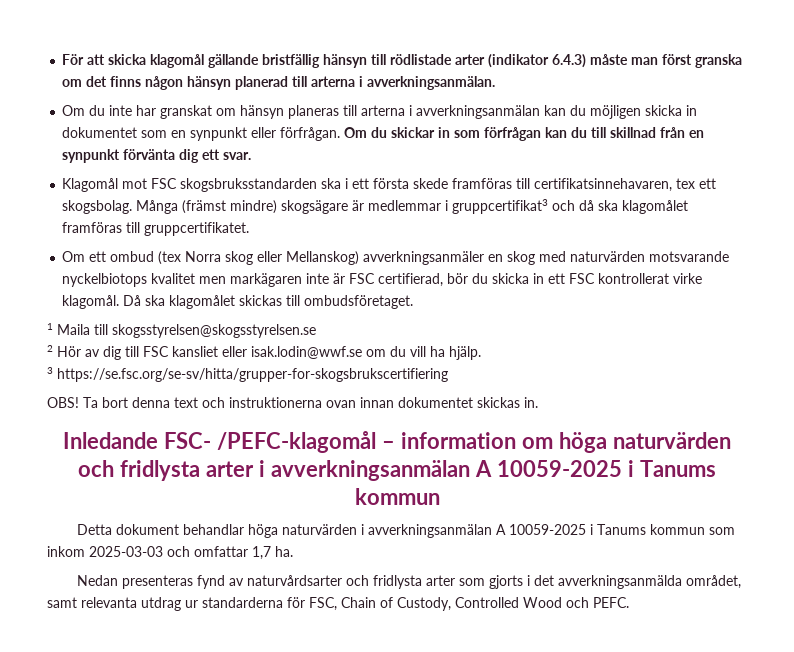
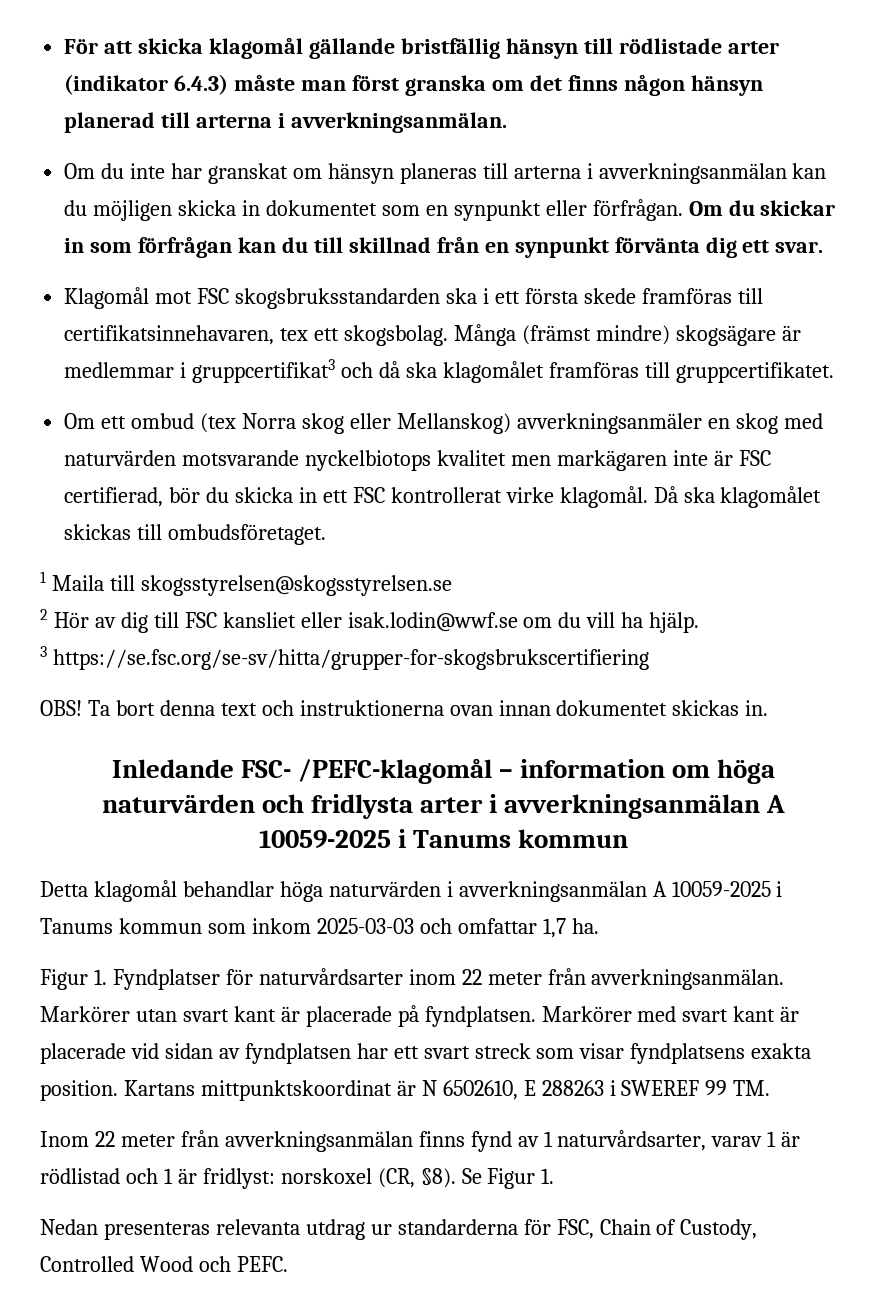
[116,524,180,535] dokument -> [93,880,177,902] klagomål
[77,575,742,589] [47,597,77,608] Nedan presenteras fynd av naturvårdsarter och fridlysta arter som gjorts i det avverkningsanmälda området, samt -> [40,968,785,990] [40,1005,800,1027] [40,1043,812,1064] [40,1080,771,1101] [40,1130,801,1152] [40,1168,555,1189] [40,1219,210,1240] Figur 1. Fyndplatser för naturvårdsarter inom 22 meter från avverkningsanmälan. Markörer utan svart kant är placerade på fyndplatsen. Markörer med svart kant är placerade vid sidan av fyndplatsen har ett svart streck som visar fyndplatsens exakta position. Kartans mittpunktskoordinat är N 6502610, E 288263 i SWEREF 99 TM. // Inom 22 meter från avverkningsanmälan finns fynd av 1 naturvårdsarter, varav 1 är rödlistad och 1 är fridlyst: norskoxel (CR, §8). Se Figur 1. // Nedan presenteras

